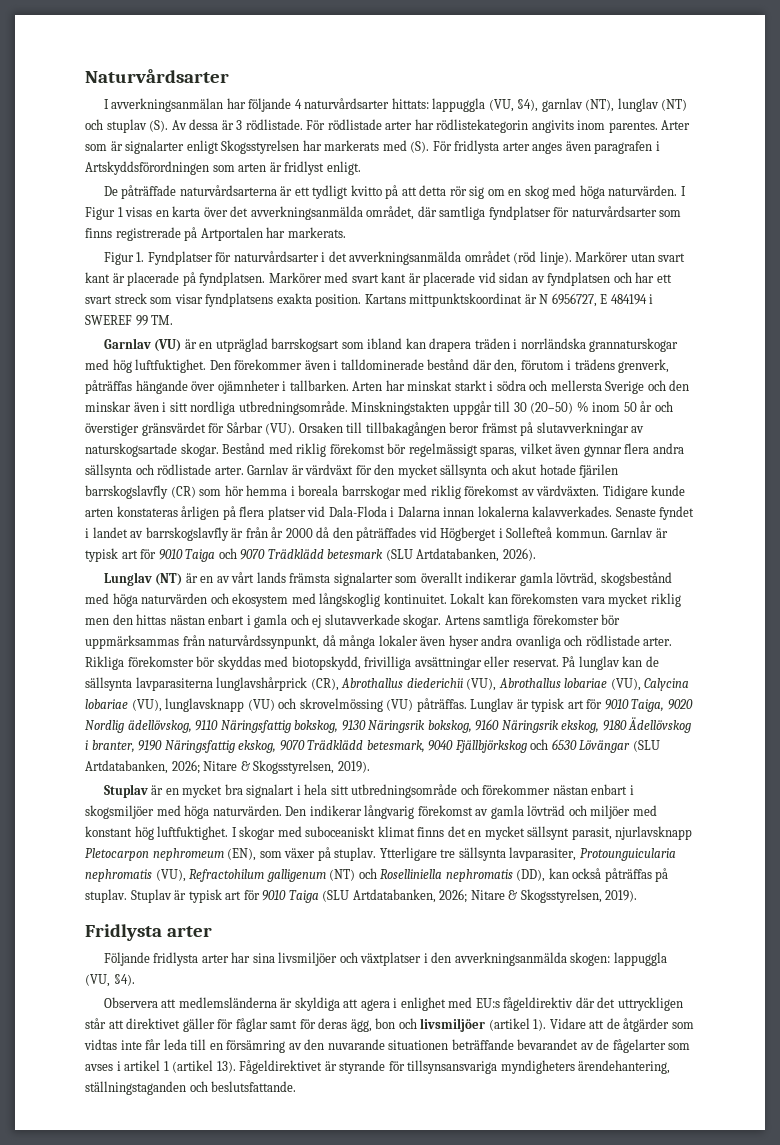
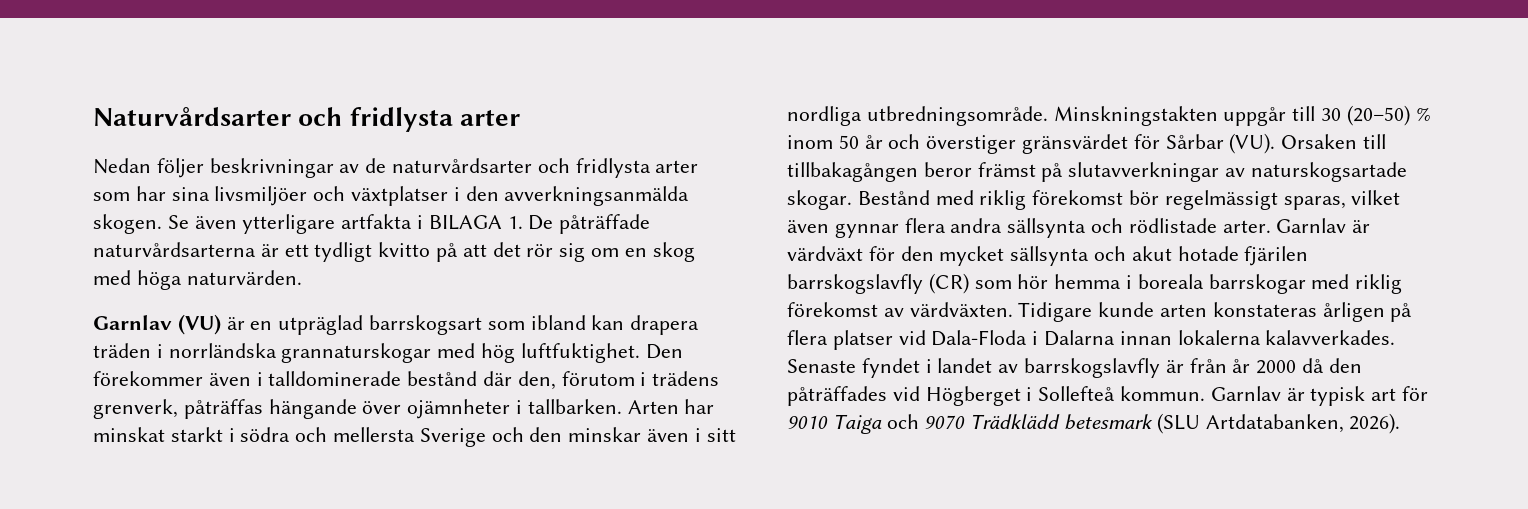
[103,98,688,112] [85,119,691,133] [85,140,660,154] [85,161,361,175] // I avverkningsanmälan har följande 4 naturvårdsarter hittats: lappuggla (VU, §4), garnlav (NT), lunglav (NT) och stuplav (S). Av dessa är 3 rödlistade. För rödlistade arter har rödlistekategorin angivits inom parentes. Arter som är signalarter enligt Skogsstyrelsen har markerats med (S). För fridlysta arter anges även paragrafen i Artskyddsförordningen som arten är fridlyst enligt. // -> [298,107,520,132] [93,158,699,178] [93,186,690,206] [93,214,523,234] och fridlysta arter // Nedan följer beskrivningar av de naturvårdsarter och fridlysta arter som har sina livsmiljöer och växtplatser i den avverkningsanmälda skogen. Se även ytterligare artfakta i BILAGA 1.
[419,185,447,196] detta -> [492,242,521,257] det
[680,186,686,196] [85,206,682,220] [85,227,346,241] [103,251,686,265] [85,272,672,286] [85,293,654,307] [85,315,174,326] I Figur 1 visas en karta över det avverkningsanmälda området, där samtliga fyndplatser för naturvårdsarter som finns registrerade på Artportalen har markerats. // Figur 1. Fyndplatser för naturvårdsarter i det avverkningsanmälda området (röd linje). Markörer utan svart kant är placerade på fyndplatsen. Markörer med svart kant är placerade vid sidan av fyndplatsen och har ett svart streck som visar fyndplatsens exakta position. Kartans mittpunktskoordinat är N 6956727, E 484194 i SWEREF 99 TM. -> (302, 277) none
[103,572,672,586] [85,593,681,607] [85,614,621,628] [85,635,673,649] [85,656,659,670] [85,677,690,691] [85,698,693,712] [85,717,692,733] [85,739,660,753] [85,760,370,774] [103,784,634,798] [85,805,657,819] [85,826,693,840] [85,847,676,861] [85,868,669,882] [85,889,638,903] [85,924,212,941] [103,952,667,966] [85,974,135,987] [103,997,683,1011] [85,1018,694,1032] [84,1039,691,1053] [85,1060,671,1074] [85,1081,297,1095] // Lunglav (NT) är en av vårt lands främsta signalarter som överallt indikerar gamla lövträd, skogsbestånd med höga naturvärden och ekosystem med långskoglig kontinuitet. Lokalt kan förekomsten vara mycket riklig men den hittas nästan enbart i gamla och ej slutavverkade skogar. Artens samtliga förekomster bör uppmärksammas från naturvårdssynpunkt, då många lokaler även hyser andra ovanliga och rödlistade arter. Rikliga förekomster bör skyddas med biotopskydd, frivilliga avsättningar eller reservat. På lunglav kan de sällsynta lavparasiterna lunglavshårprick (CR), Abrothallus diederichii (VU), Abrothallus lobariae (VU), Calycina lobariae (VU), lunglavsknapp (VU) och skrovelmössing (VU) påträffas. Lunglav är typisk art för 9010 Taiga, 9020 Nordlig ädellövskog, 9110 Näringsfattig bokskog, 9130 Näringsrik bokskog, 9160 Näringsrik ekskog, 9180 Ädellövskog i branter, 9190 Näringsfattig ekskog, 9070 Trädklädd betesmark, 9040 Fjällbjörkskog och 6530 Lövängar (SLU Artdatabanken, 2026; Nitare & Skogsstyrelsen, 2019). // Stuplav är en mycket bra signalart i hela sitt utbredningsområde och förekommer nästan enbart i skogsmiljöer med höga naturvärden. Den indikerar långvarig förekomst av gamla lövträd och miljöer med konstant hög luftfuktighet. I skogar med suboceaniskt klimat finns det en mycket sällsynt parasit, njurlavsknapp Pletocarpon nephromeum (EN), som växer på stuplav. Ytterligare tre sällsynta lavparasiter, Protounguicularia nephromatis (VU), Refractohilum galligenum (NT) och Roselliniella nephromatis (DD), kan också påträffas på stuplav. Stuplav är typisk art för 9010 Taiga (SLU Artdatabanken, 2026; Nitare & Skogsstyrelsen, 2019). // Fridlysta arter // Följande fridlysta arter har sina livsmiljöer och växtplatser i den avverkningsanmälda skogen: lappuggla (VU, §4). // Observera att medlemsländerna är skyldiga att agera i enlighet med EU:s fågeldirektiv där det uttryckligen står att direktivet gäller för fåglar samt för deras ägg, bon och livsmiljöer (artikel 1). Vidare att de åtgärder som vidtas inte får leda till en försämring av den nuvarande situationen beträffande bevarandet av de fågelarter som avses i artikel 1 (artikel 13). Fågeldirektivet är styrande för tillsynsansvariga myndigheters ärendehantering, ställningstaganden och beslutsfattande. -> (1401, 423) none

